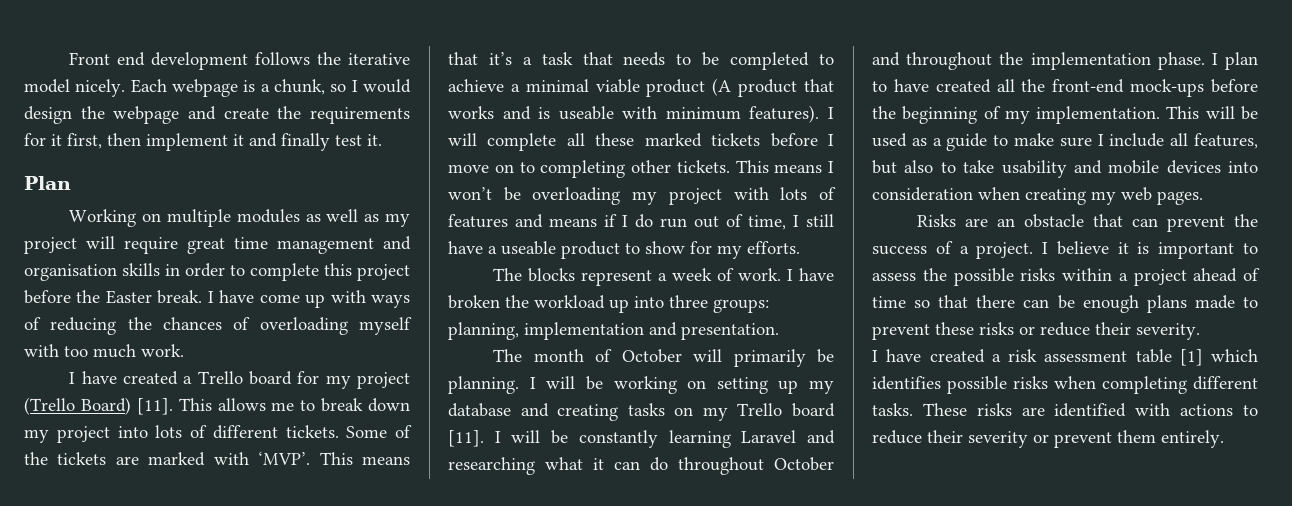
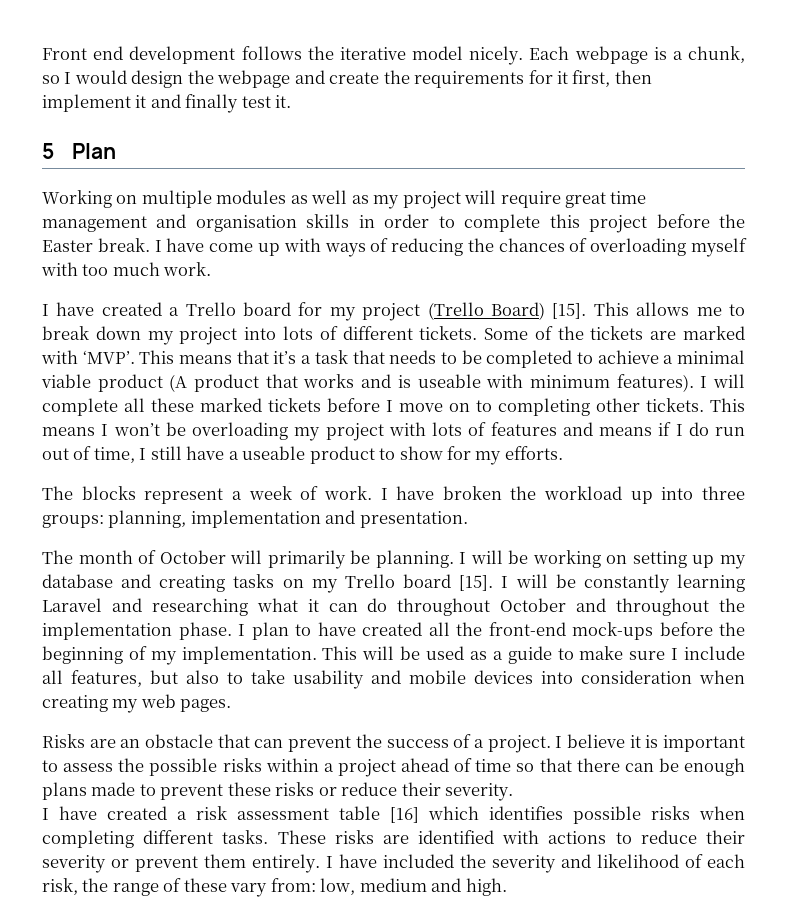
(382, 140) none -> [42,143,54,159] 5
[136,398,173,415] [11]. -> [552,303,587,319] [15].
[448,430,484,447] [11]. -> [459,575,494,591] [15].
[1179,349,1203,366] [1] -> [390,807,419,823] [16]
(1224, 439) none -> [326,854,745,873] [42,878,507,897] I have included the severity and likelihood of each risk, the range of these vary from: low, medium and high.

